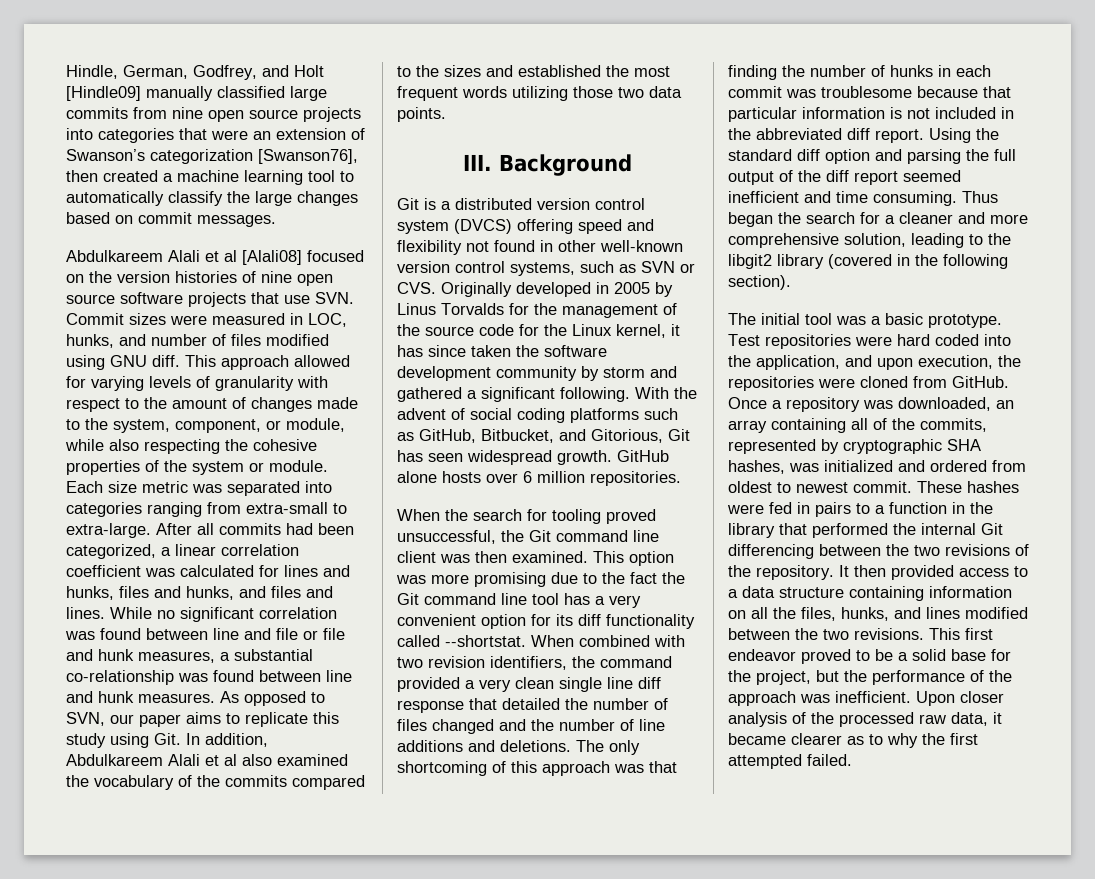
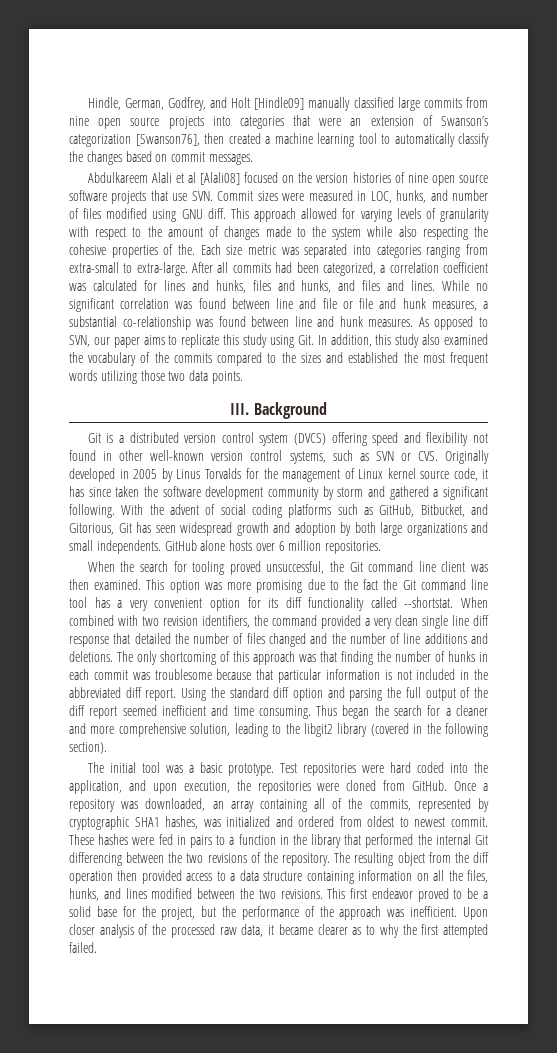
[255,191,292,206] large -> (83, 156) none
[113,418,345,433] system, component, or module, -> [332,227,362,240] system
[164,460,328,475] the system or module. -> [178,244,195,255] the.
[175,544,216,556] linear -> (386, 269) none
[66,754,237,766] Abdulkareem Alali et al -> [375,334,420,348] this study
[397,324,666,338] the source code for the Linux kernel, -> [357,468,478,481] Linux kernel source code,
[557,450,612,465] growth. -> [236,522,488,536] [69,540,161,554] growth and adoption by both large organizations and small independents.
[947,439,981,451] SHA -> [134,817,160,827] SHA1
[839,565,849,577] It -> [334,852,489,866] [69,871,113,884] The resulting object from the diff operation

